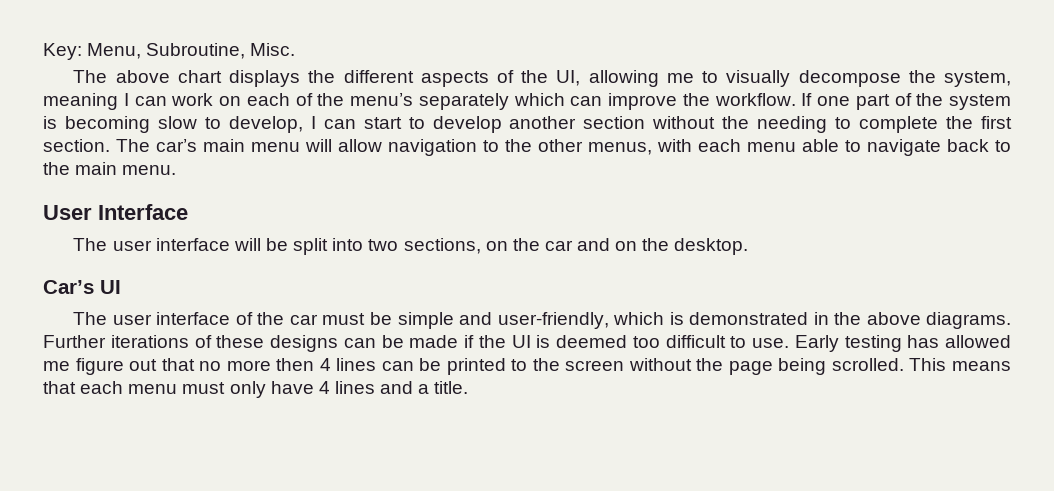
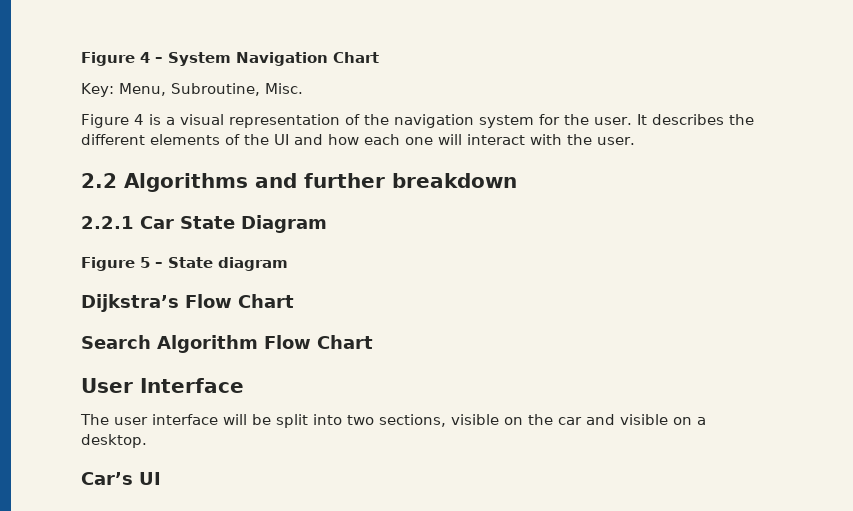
[43,43,296,60] [73,70,301,87] Key: Menu, Subroutine, Misc. // The above chart displays -> [81,52,379,66] [81,83,303,97] [81,114,724,128] Figure 4 – System Navigation Chart // Key: Menu, Subroutine, Misc. // Figure 4 is a visual representation of the navigation system for the user. It describes
[420,70,1011,87] [43,93,1011,110] [43,116,1013,133] [43,139,1011,156] [43,162,177,175] aspects of the UI, allowing me to visually decompose the system, meaning I can work on each of the menu’s separately which can improve the workflow. If one part of the system is becoming slow to develop, I can start to develop another section without the needing to complete the first section. The car’s main menu will allow navigation to the other menus, with each menu able to navigate back to the main menu. -> [150,134,635,145] [81,173,517,192] [81,215,327,233] [81,257,288,271] [81,294,294,312] [81,335,373,353] elements of the UI and how each one will interact with the user. // 2.2 Algorithms and further breakdown // 2.2.1 Car State Diagram // Figure 5 – State diagram // Dijkstra’s Flow Chart // Search Algorithm Flow Chart
(481, 246) none -> [451,414,499,425] visible
[615,238,670,251] on the -> [620,414,706,425] visible on a
[73,312,1011,329] [43,335,1011,352] [43,358,1011,375] [43,381,469,398] // The user interface of the car must be simple and user-friendly, which is demonstrated in the above diagrams. Further iterations of these designs can be made if the UI is deemed too difficult to use. Early testing has allowed me figure out that no more then 4 lines can be printed to the screen without the page being scrolled. This means that each menu must only have 4 lines and a title. -> (162, 478) none

